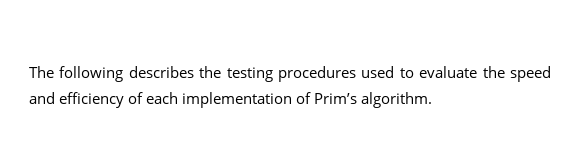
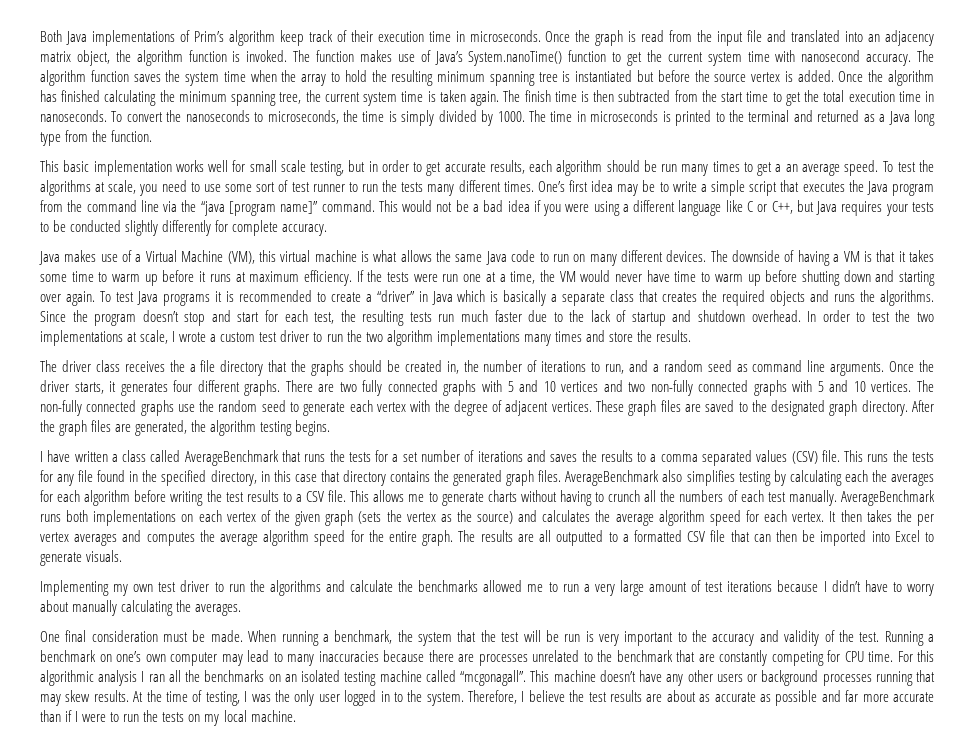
[29,66,551,82] [29,92,433,108] The following describes the testing procedures used to evaluate the speed and efficiency of each implementation of Prim’s algorithm. -> [40,30,934,46] [40,50,934,66] [40,70,935,86] [40,90,935,106] [40,110,935,126] [40,130,153,146] [40,160,934,176] [40,180,934,196] [40,200,934,216] [40,220,328,236] [39,250,935,266] [40,270,936,286] [40,290,935,306] [40,310,935,326] [40,330,691,346] [40,360,934,376] [40,380,935,396] [40,400,935,416] [40,420,331,436] [40,450,934,466] [40,470,935,486] [40,490,936,506] [40,510,935,526] [40,530,935,546] [40,550,123,566] [40,580,935,596] [40,600,242,616] [40,630,935,646] [40,650,934,666] [40,670,936,686] [40,690,934,706] [40,710,296,726] Both Java implementations of Prim’s algorithm keep track of their execution time in microseconds. Once the graph is read from the input file and translated into an adjacency matrix object, the algorithm function is invoked. The function makes use of Java’s System.nanoTime() function to get the current system time with nanosecond accuracy. The algorithm function saves the system time when the array to hold the resulting minimum spanning tree is instantiated but before the source vertex is added. Once the algorithm has finished calculating the minimum spanning tree, the current system time is taken again. The finish time is then subtracted from the start time to get the total execution time in nanoseconds. To convert the nanoseconds to microseconds, the time is simply divided by 1000. The time in microseconds is printed to the terminal and returned as a Java long type from the function. // This basic implementation works well for small scale testing, but in order to get accurate results, each algorithm should be run many times to get a an average speed. To test the algorithms at scale, you need to use some sort of test runner to run the tests many different times. One’s first idea may be to write a simple script that executes the Java program from the command line via the “java [program name]” command. This would not be a bad idea if you were using a different language like C or C++, but Java requires your tests to be conducted slightly differently for complete accuracy. // Java makes use of a Virtual Machine (VM), this virtual machine is what allows the same Java code to run on many different devices. The downside of having a VM is that it takes some time to warm up before it runs at maximum efficiency. If the tests were run one at a time, the VM would never have time to warm up before shutting down and starting over again. To test Java programs it is recommended to create a “driver” in Java which is basically a separate class that creates the required objects and runs the algorithms. Since the program doesn’t stop and start for each test, the resulting tests run much faster due to the lack of startup and shutdown overhead. In order to test the two implementations at scale, I wrote a custom test driver to run the two algorithm implementations many times and store the results. // The driver class receives the a file directory that the graphs should be created in, the number of iterations to run, and a random seed as command line arguments. Once the driver starts, it generates four different graphs. There are two fully connected graphs with 5 and 10 vertices and two non-fully connected graphs with 5 and 10 vertices. The non-fully connected graphs use the random seed to generate each vertex with the degree of adjacent vertices. These graph files are saved to the designated graph directory. After the graph files are generated, the algorithm testing begins. // I have written a class called AverageBenchmark that runs the tests for a set number of iterations and saves the results to a comma separated values (CSV) file. This runs the tests for any file found in the specified directory, in this case that directory contains the generated graph files. AverageBenchmark also simplifies testing by calculating each the averages for each algorithm before writing the test results to a CSV file. This allows me to generate charts without having to crunch all the numbers of each test manually. AverageBenchmark runs both implementations on each vertex of the given graph (sets the vertex as the source) and calculates the average algorithm speed for each vertex. It then takes the per vertex averages and computes the average algorithm speed for the entire graph. The results are all outputted to a formatted CSV file that can then be imported into Excel to generate visuals. // Implementing my own test driver to run the algorithms and calculate the benchmarks allowed me to run a very large amount of test iterations because I didn’t have to worry about manually calculating the averages. // One final consideration must be made. When running a benchmark, the system that the test will be run is very important to the accuracy and validity of the test. Running a benchmark on one’s own computer may lead to many inaccuracies because there are processes unrelated to the benchmark that are constantly competing for CPU time. For this algorithmic analysis I ran all the benchmarks on an isolated testing machine called “mcgonagall”. This machine doesn’t have any other users or background processes running that may skew results. At the time of testing, I was the only user logged in to the system. Therefore, I believe the test results are about as accurate as possible and far more accurate than if I were to run the tests on my local machine.

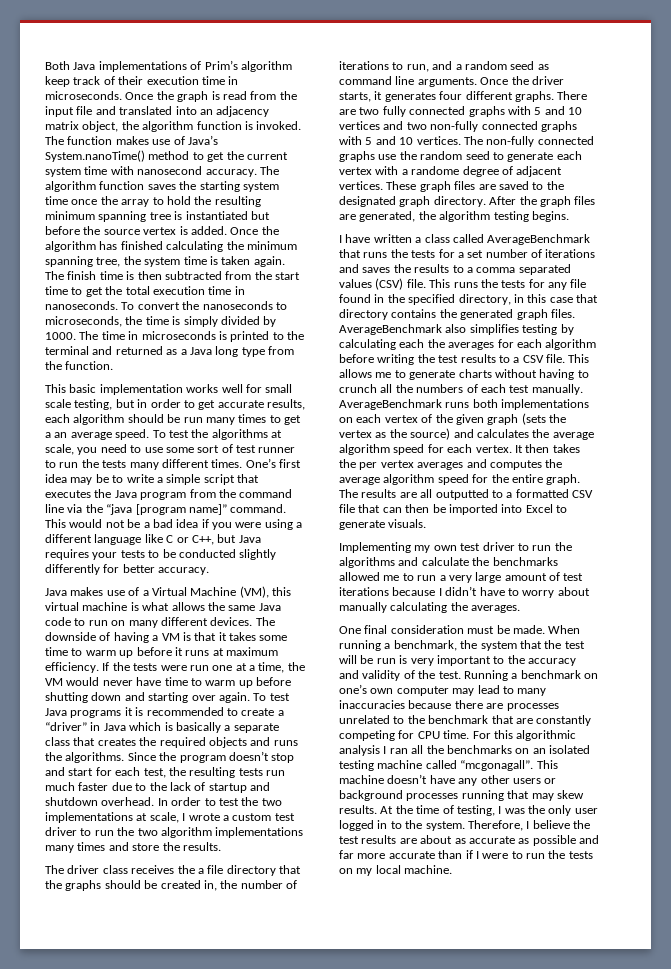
[568,50,607,62] function -> [148,151,190,160] method
[185,70,277,86] system time when -> [199,181,279,192] [45,196,98,205] starting system time once
[324,92,360,102] current -> (141, 260) none
[232,220,279,236] complete -> [122,564,155,573] better
[434,400,450,412] the -> [401,166,460,175] a randome

